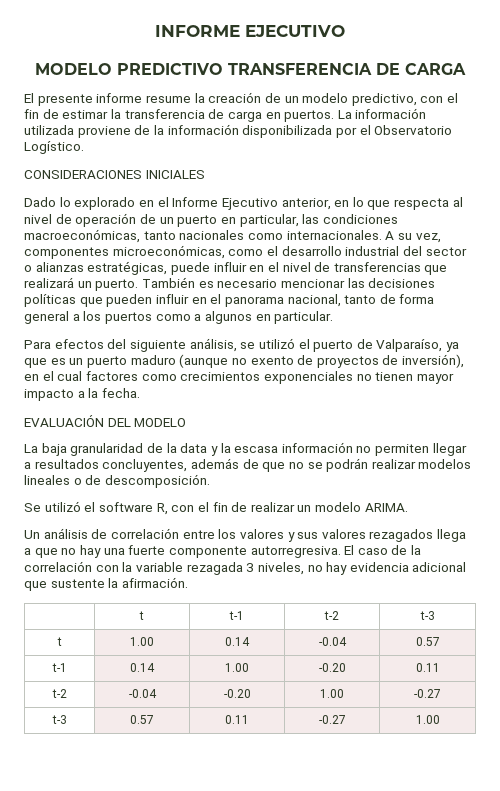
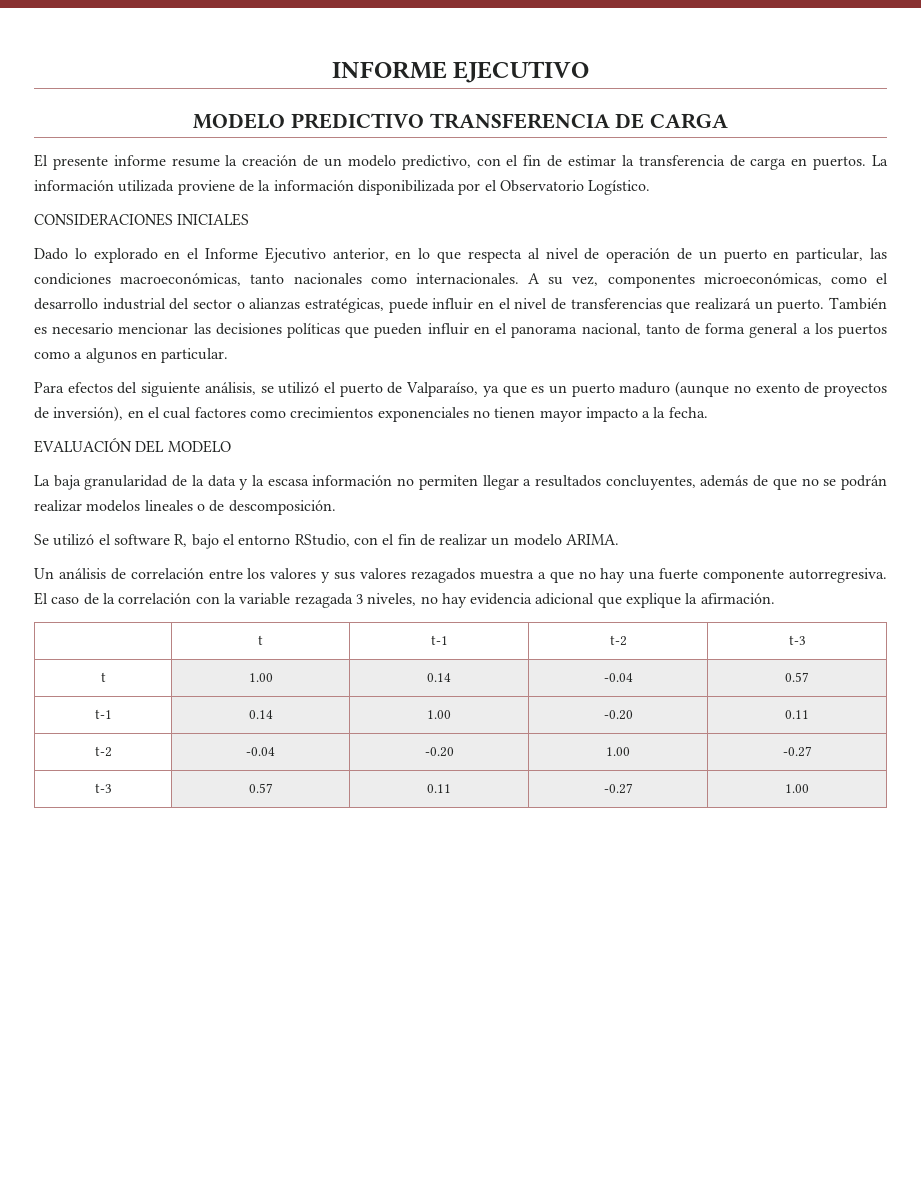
(168, 509) none -> [191,534,350,549] bajo el entorno RStudio,
[437,529,467,542] llega -> [479,569,534,580] muestra
[50,579,105,588] sustente -> [626,593,682,608] explique

